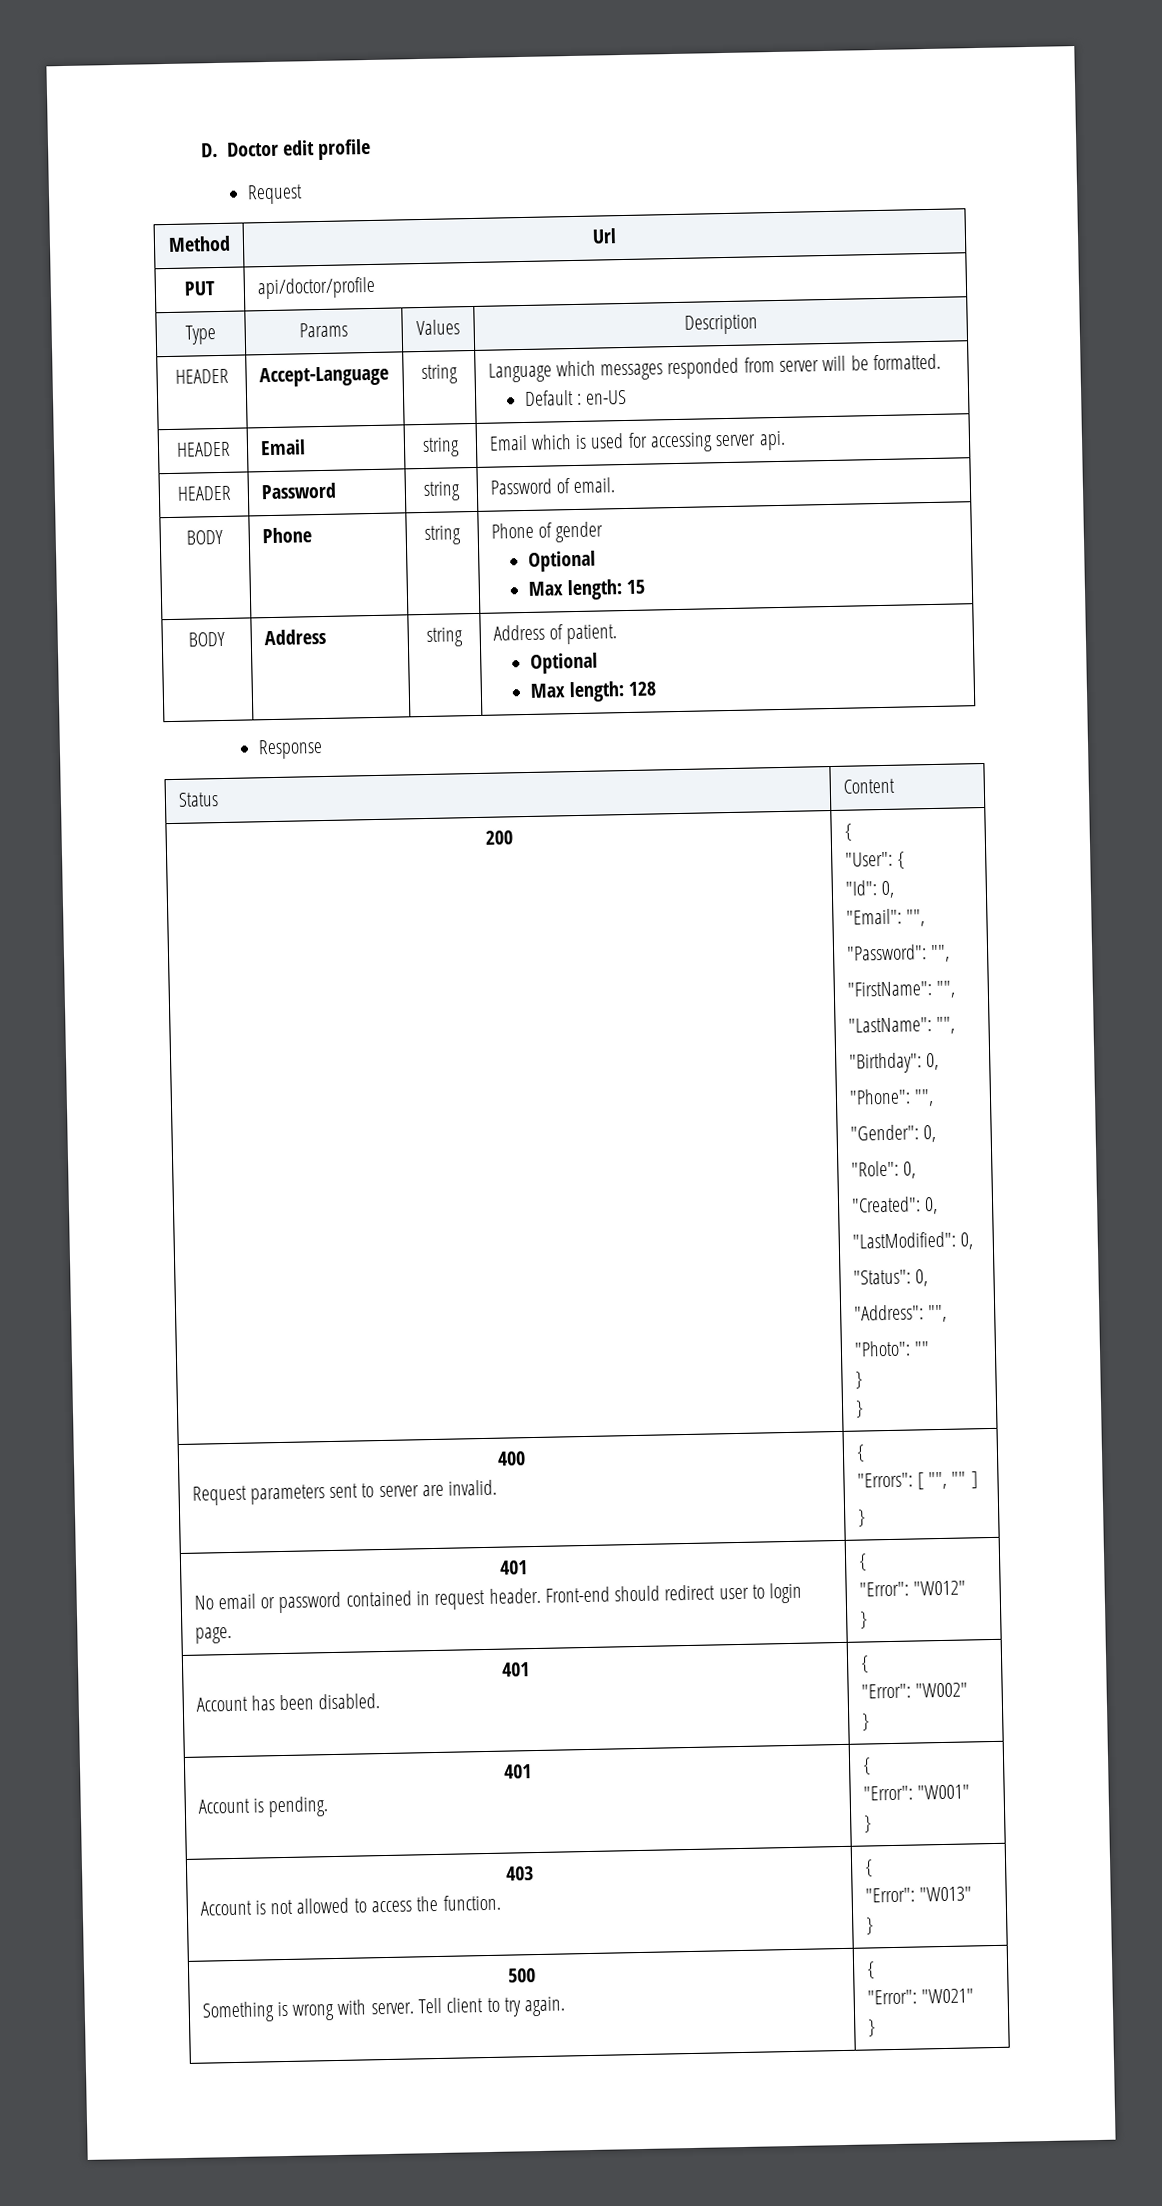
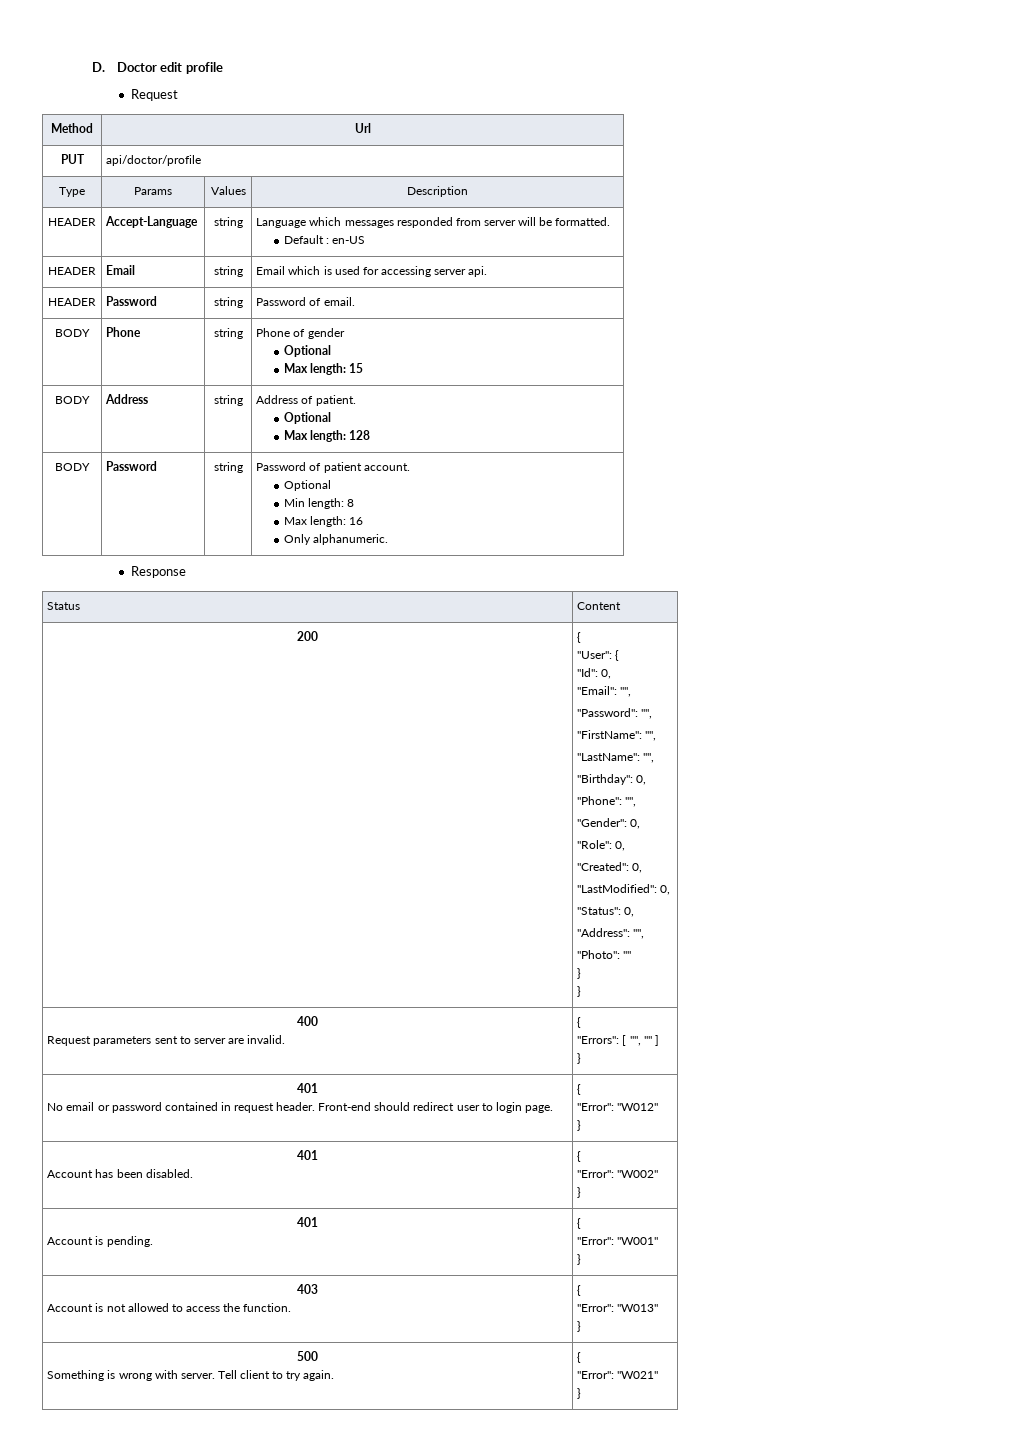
(657, 688) none -> [55,463,90,471] [106,461,158,471] [213,462,243,473] [256,462,410,473] [283,480,331,491] [283,498,355,509] [283,516,364,527] [283,534,389,545] // BODY | Password | string | Password of patient account. // Optional // Min length: 8 // Max length: 16 // Only alphanumeric.

